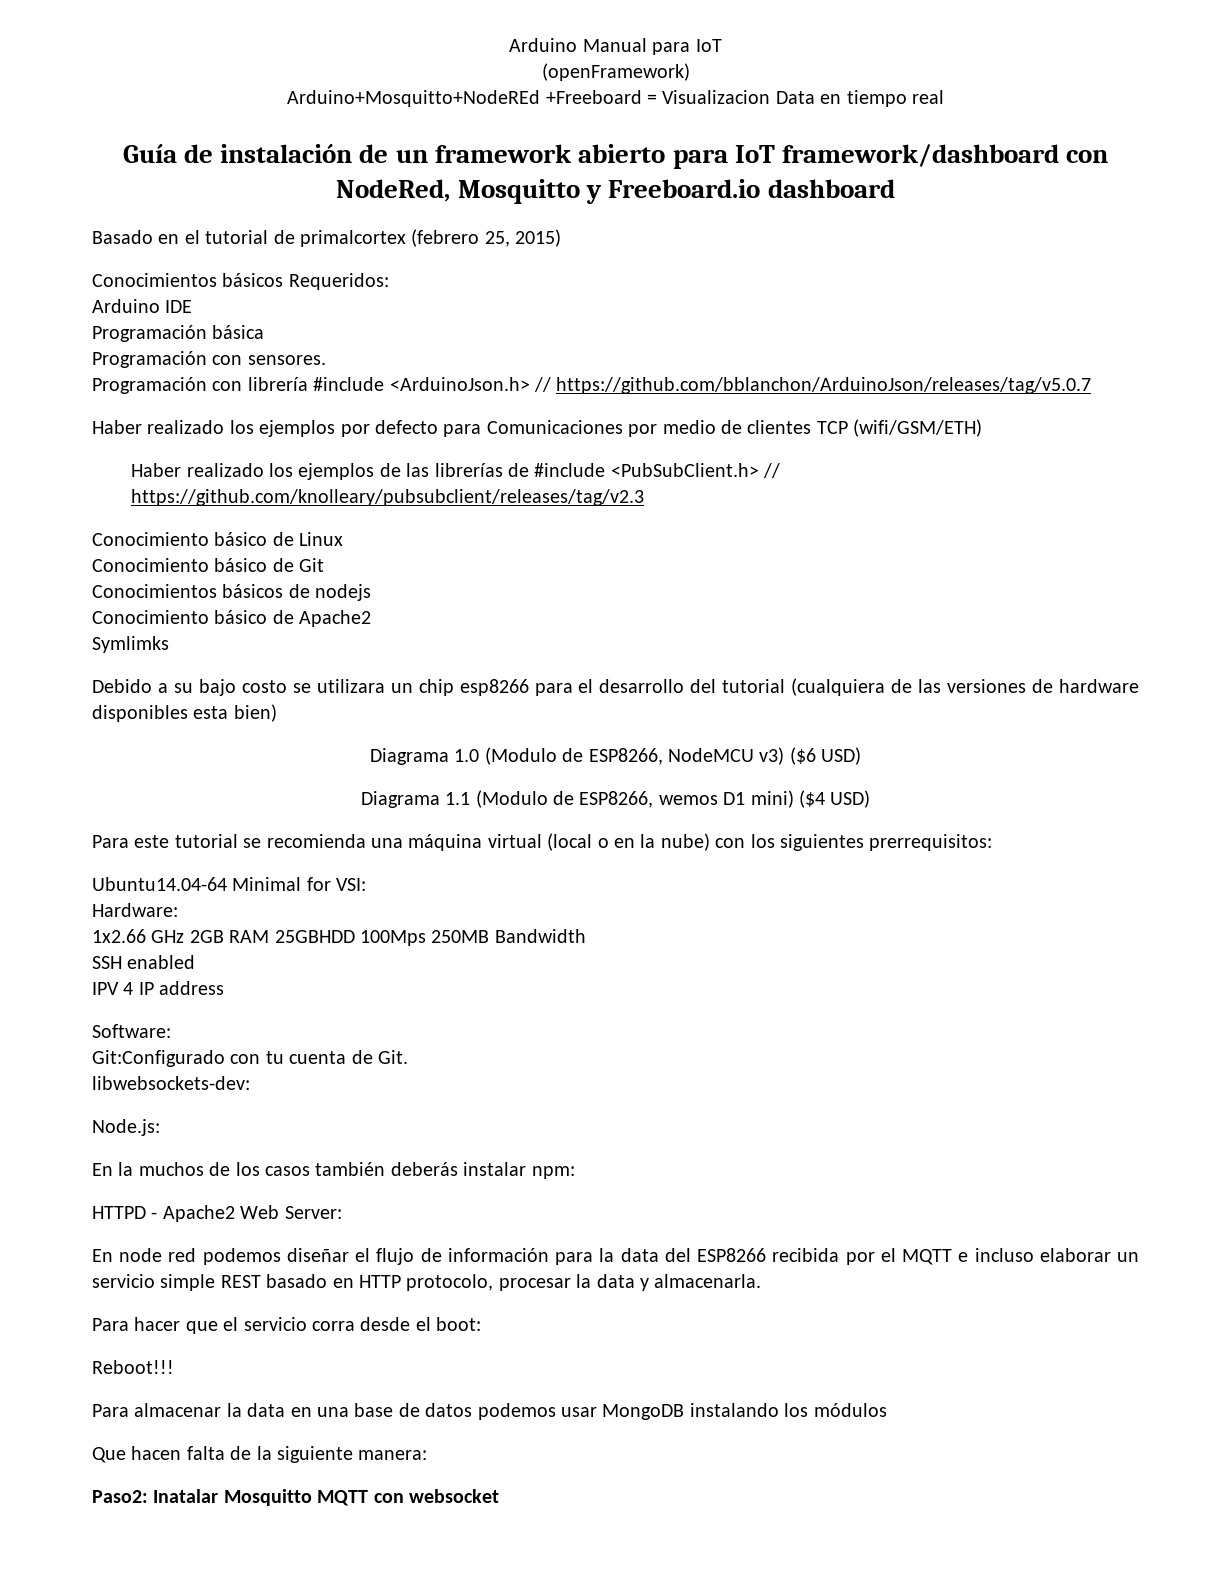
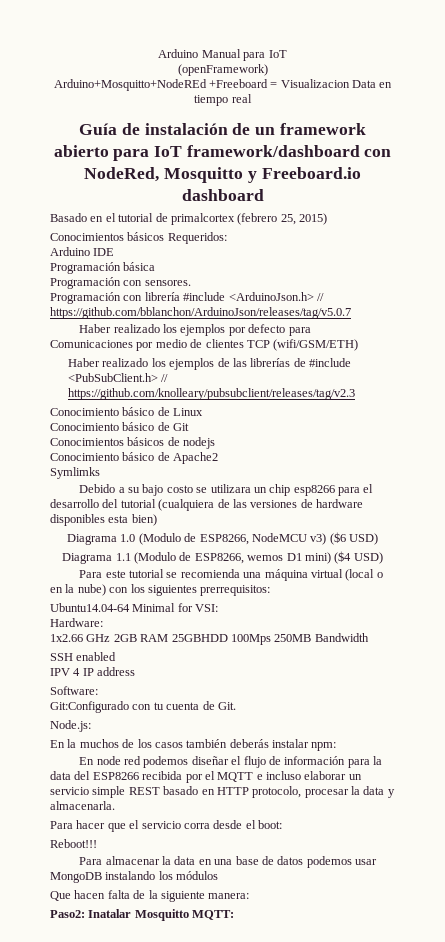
[92,1076,250,1090] // libwebsockets-dev: -> (236, 706) none
[92,1205,342,1222] // HTTPD - Apache2 Web Server: -> (337, 746) none
[317,1489,499,1506] MQTT con websocket -> [192,910,235,920] MQTT:

